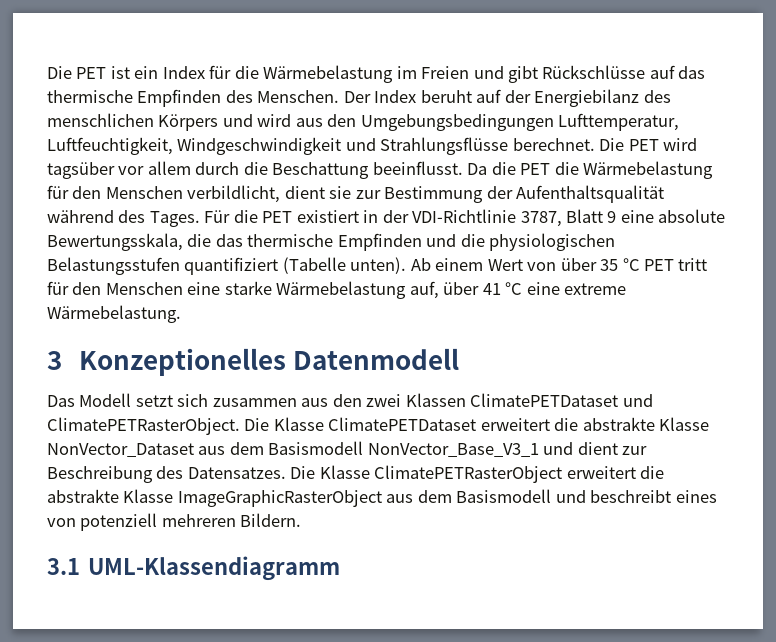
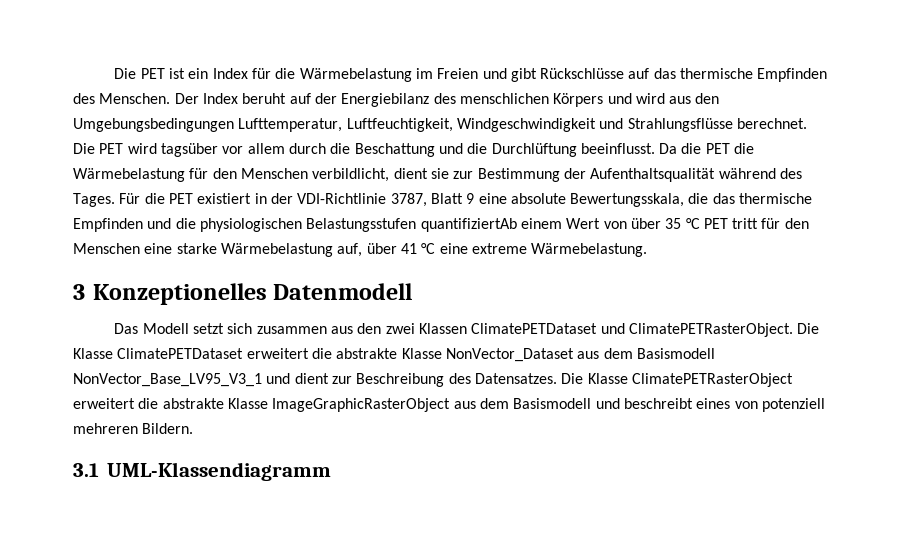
(370, 170) none -> [438,143,577,157] und die Durchlüftung
[184,257,431,275] quantifiziert (Tabelle unten). Ab -> [420,218,517,232] quantifiziertAb
[367,443,539,457] NonVector_Base_V3_1 -> [73,373,262,387] NonVector_Base_LV95_V3_1

